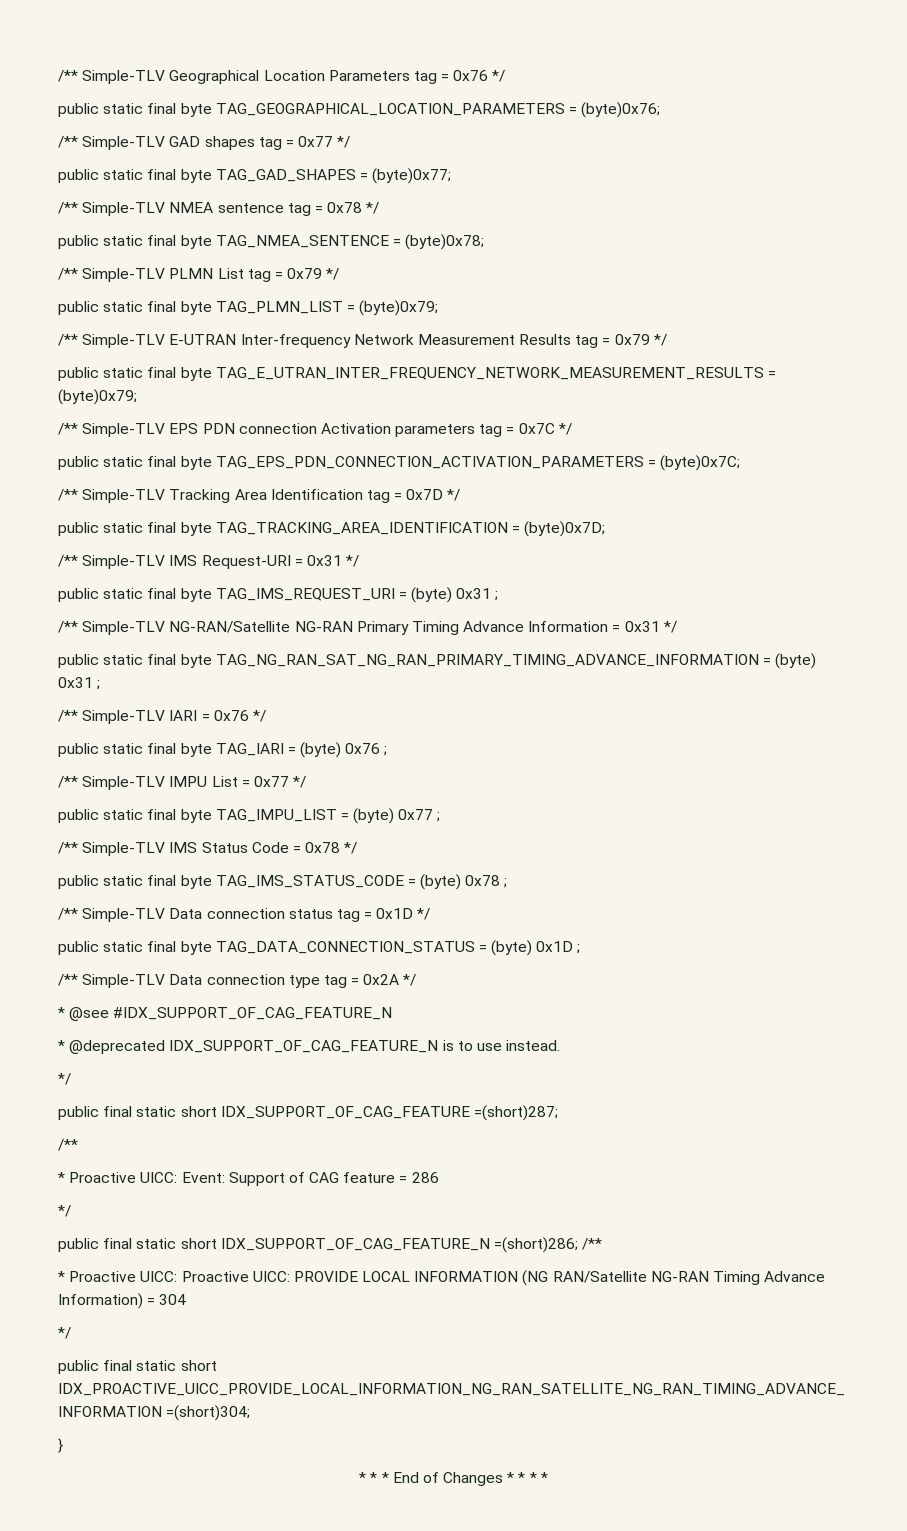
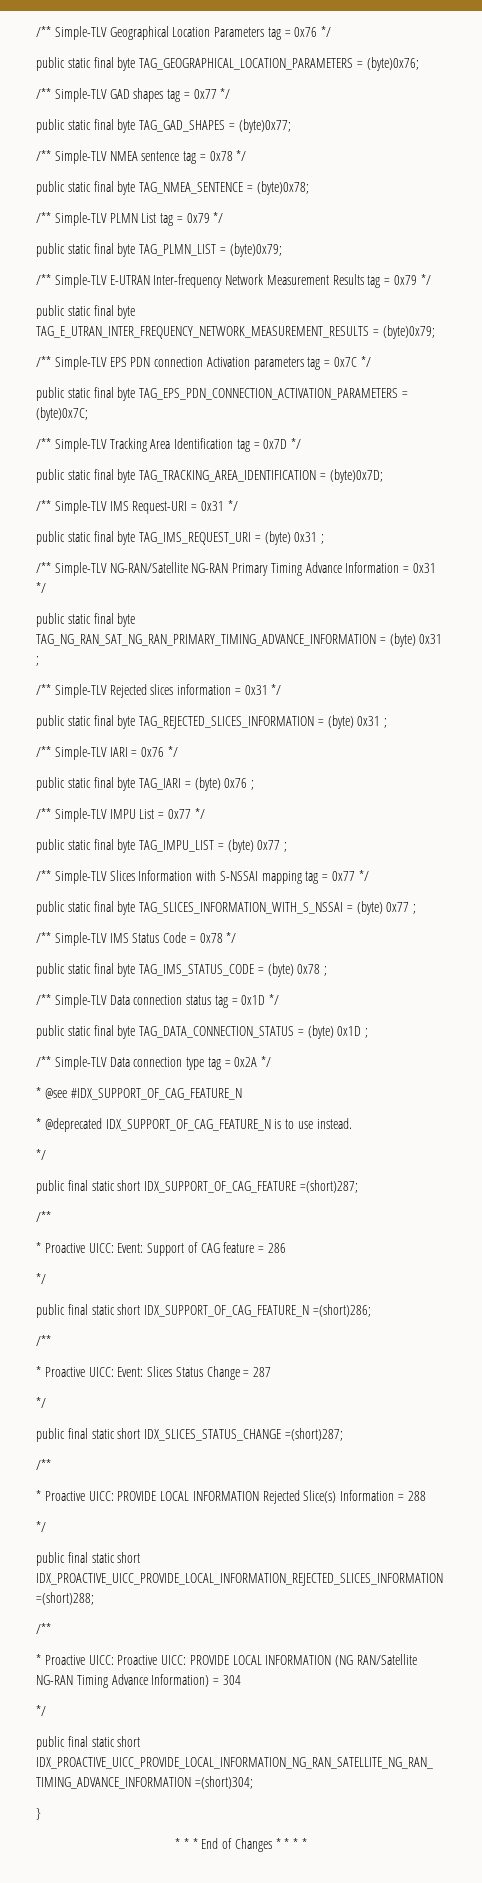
(101, 685) none -> [36,684,282,698] [36,715,388,729] // /** Simple-TLV Rejected slices information = 0x31 */ // public static final byte TAG_REJECTED_SLICES_INFORMATION = (byte) 0x31 ;
(441, 817) none -> [36,870,369,884] [36,901,417,915] // /** Simple-TLV Slices Information with S-NSSAI mapping tag = 0x77 */ // public static final byte TAG_SLICES_INFORMATION_WITH_S_NSSAI = (byte) 0x77 ;
(578, 1245) none -> [36,1335,51,1346] [36,1366,272,1380] [36,1397,46,1408] [36,1428,343,1442] [36,1459,51,1470] [36,1490,426,1504] [36,1521,46,1532] [36,1552,141,1566] [36,1573,443,1586] [36,1592,94,1605] // /** // * Proactive UICC: Event: Slices Status Change = 287 // */ // public final static short IDX_SLICES_STATUS_CHANGE =(short)287; // /** // * Proactive UICC: PROVIDE LOCAL INFORMATION Rejected Slice(s) Information = 288 // */ // public final static short IDX_PROACTIVE_UICC_PROVIDE_LOCAL_INFORMATION_REJECTED_SLICES_INFORMATION =(short)288; //

